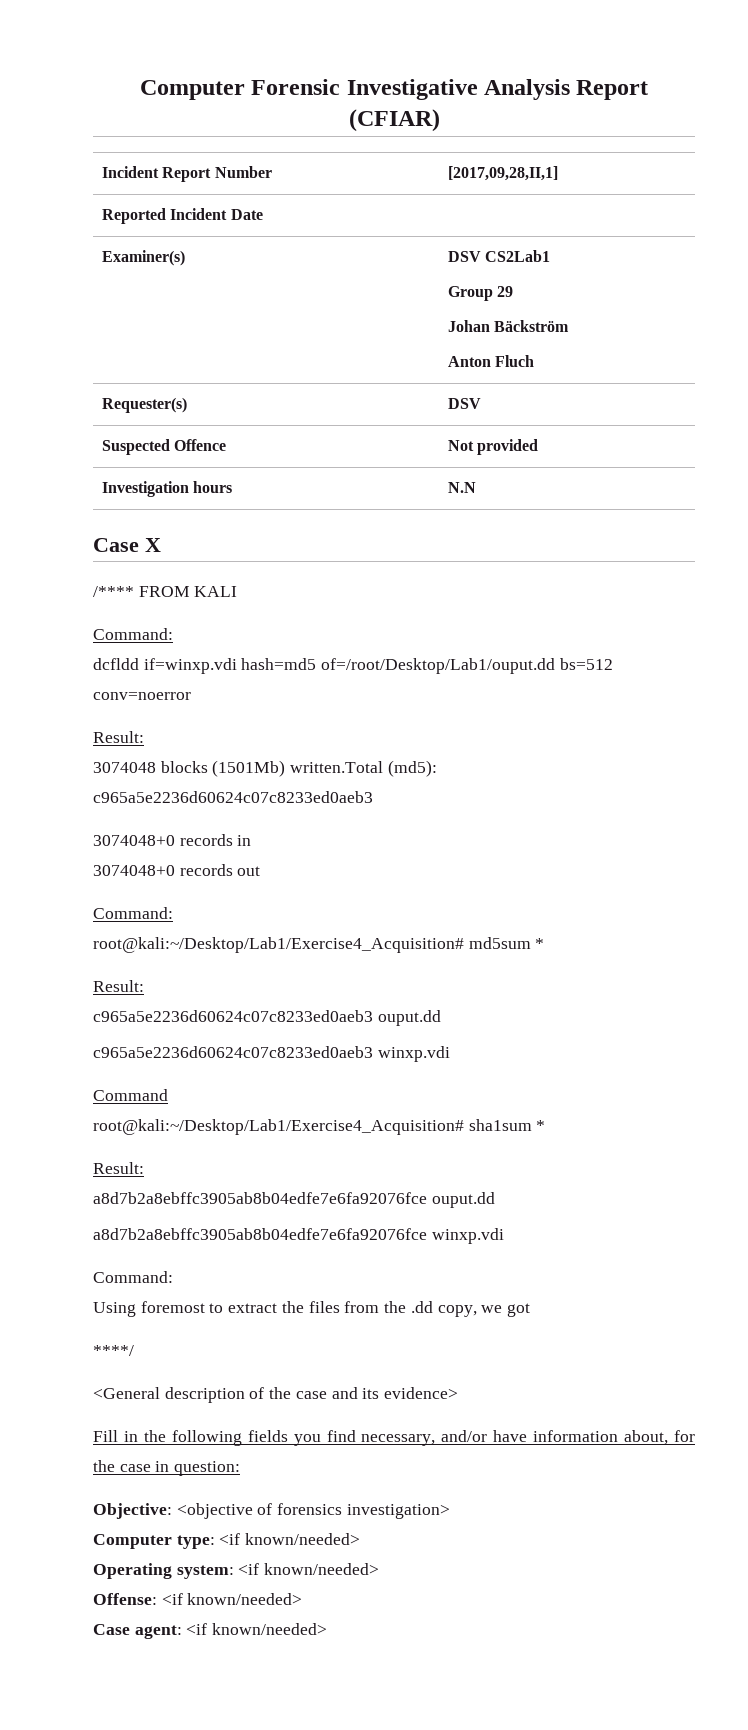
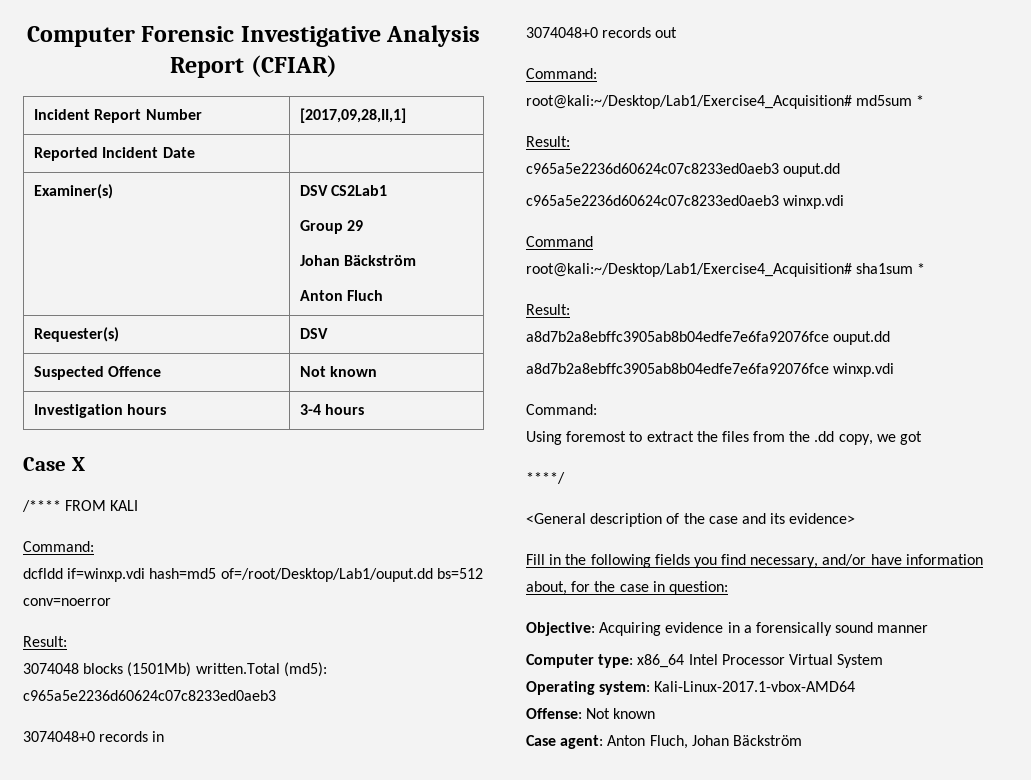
[477,439,539,455] provided -> [330,366,378,377] known
[448,482,477,493] N.N -> [300,404,365,415] 3-4 hours
[176,1503,450,1519] [93,1533,361,1549] <objective of forensics investigation> // Computer type: <if known/needed> -> [599,622,929,636] [526,654,884,668] Acquiring evidence in a forensically sound manner // Computer type: x86_64 Intel Processor Virtual System
[238,1563,380,1575] <if known/needed> -> [654,681,856,692] Kali-Linux-2017.1-vbox-AMD64
[161,1593,303,1605] <if known/needed> -> [586,708,656,719] Not known
[186,1623,328,1635] <if known/needed> -> [607,735,802,749] Anton Fluch, Johan Bäckström

